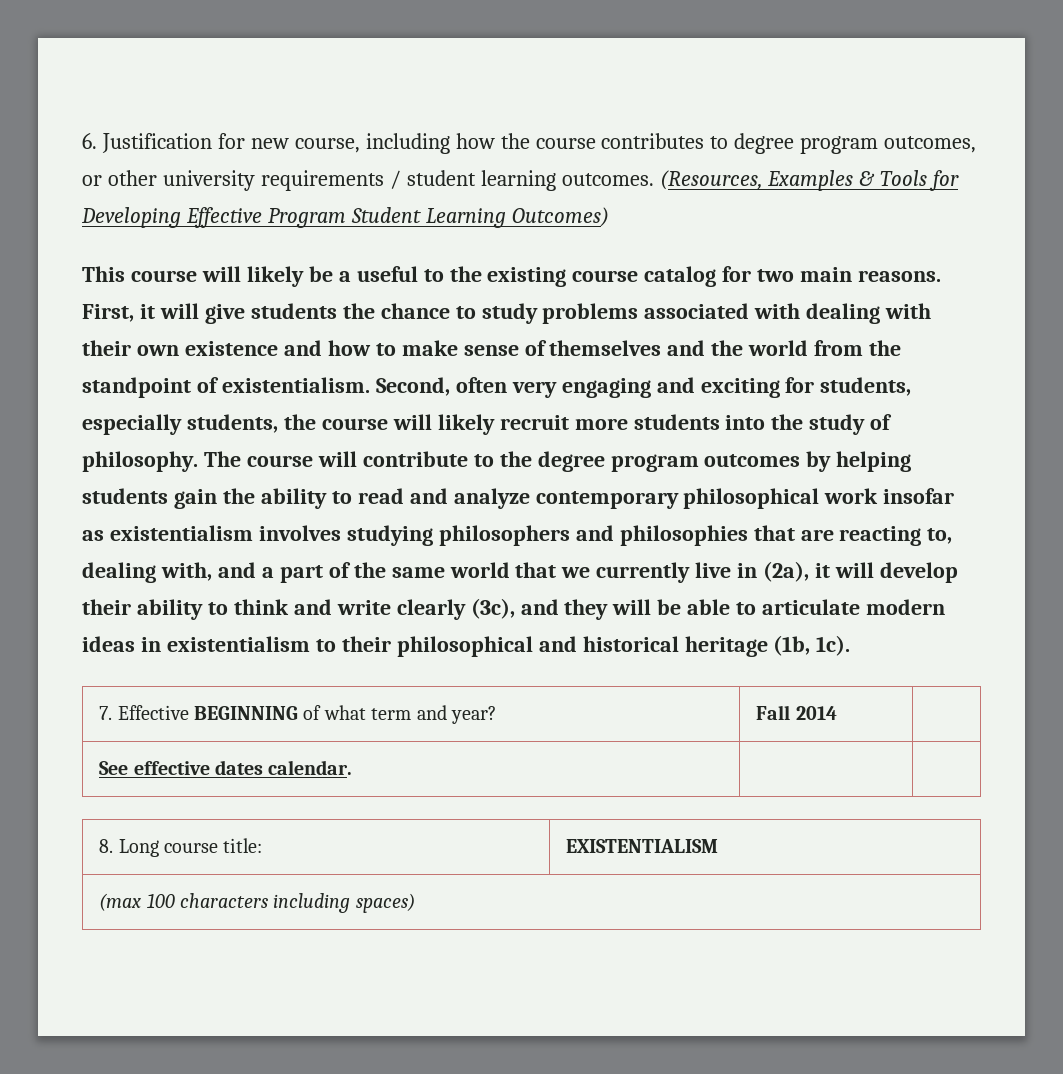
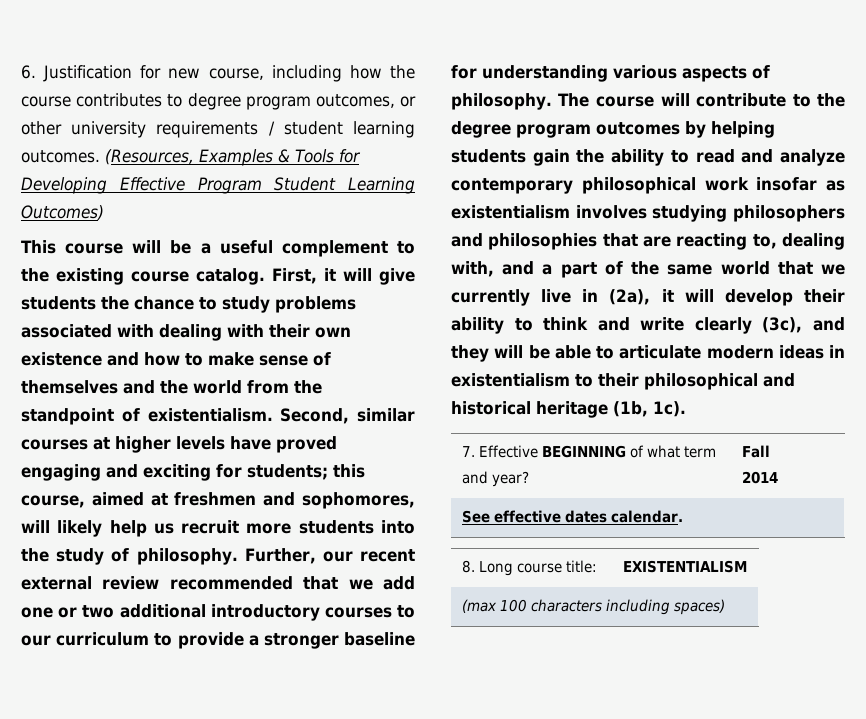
[246,266,304,287] likely -> (162, 246) none
(418, 274) none -> [281,240,388,257] complement
[644,266,942,287] catalog for two main reasons. -> [196,268,265,285] catalog.
[455,377,912,398] [82,414,495,435] often very engaging and exciting for students, especially students, the course will likely -> [357,408,415,422] [21,436,337,453] [21,464,365,481] [21,492,416,509] [21,520,174,537] similar courses at higher levels have proved engaging and exciting for students; this course, aimed at freshmen and sophomores, will likely help us
(198, 461) none -> [244,548,415,564] [21,576,415,590] [21,604,415,621] [21,632,415,649] [451,65,770,82] [451,93,552,110] Further, our recent external review recommended that we add one or two additional introductory courses to our curriculum to provide a stronger baseline for understanding various aspects of philosophy.

